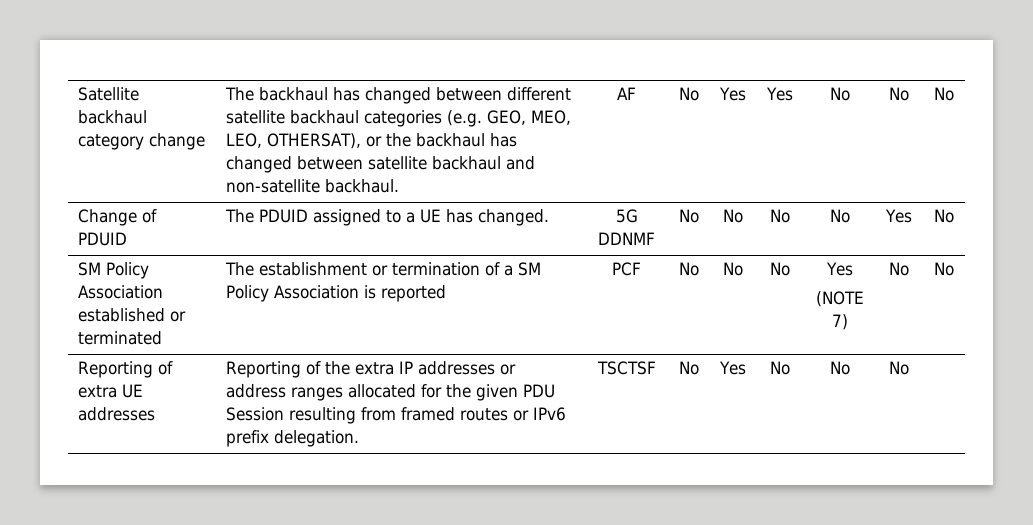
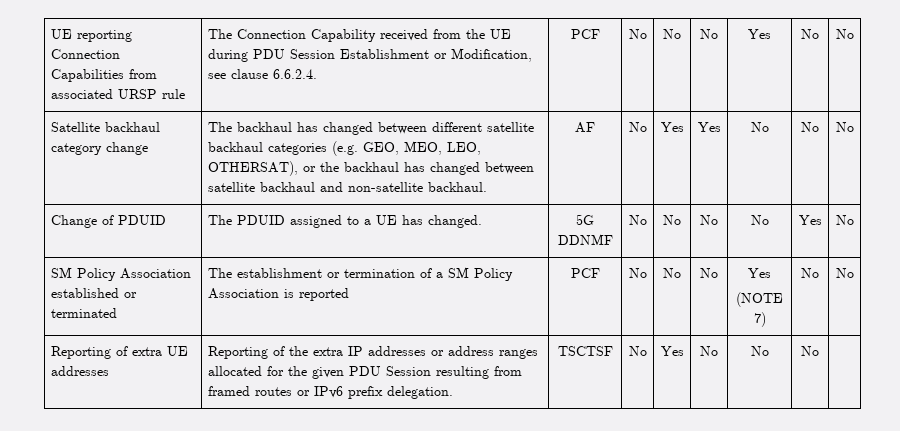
(78, 94) none -> [50,29,132,42] [50,49,120,59] [50,69,157,82] [50,89,185,99] [207,29,511,42] [207,48,532,62] [207,69,317,79] [570,29,600,39] [628,29,647,39] [663,29,681,39] [700,29,718,39] [748,29,771,39] [801,29,819,39] [835,29,854,39] UE reporting Connection Capabilities from associated URSP rule | The Connection Capability received from the UE during PDU Session Establishment or Modification, see clause 6.6.2.4. | PCF | No | No | No | Yes | No | No //

